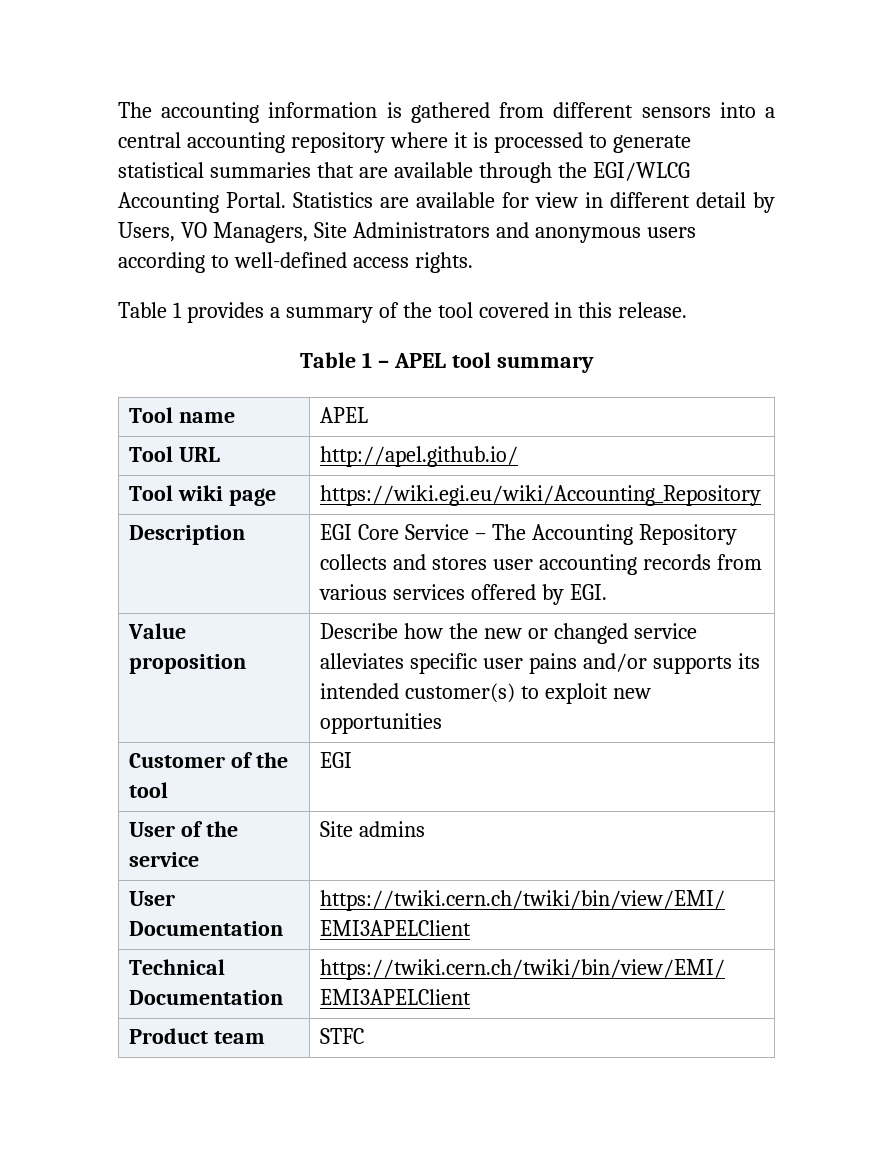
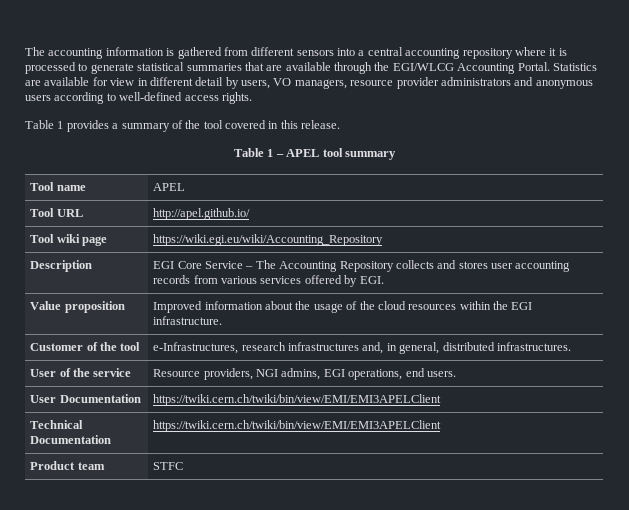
[118,222,490,243] Users, VO Managers, Site Administrators -> [241,77,511,89] users, VO managers, resource provider administrators
[320,623,698,644] [320,653,761,674] [320,683,652,704] [320,713,443,734] [129,752,289,768] [129,782,169,798] [320,752,353,768] [129,821,239,837] [129,852,200,867] [320,821,426,837] Describe how the new or changed service alleviates specific user pains and/or supports its intended customer(s) to exploit new opportunities // Customer of the tool | EGI // User of the service | Site admins -> [153,301,533,313] [153,316,223,325] [30,342,141,351] [153,342,571,354] [30,368,132,377] [153,368,456,380] Improved information about the usage of the cloud resources within the EGI infrastructure. // Customer of the tool | e-Infrastructures, research infrastructures and, in general, distributed infrastructures. // User of the service | Resource providers, NGI admins, EGI operations, end users.

